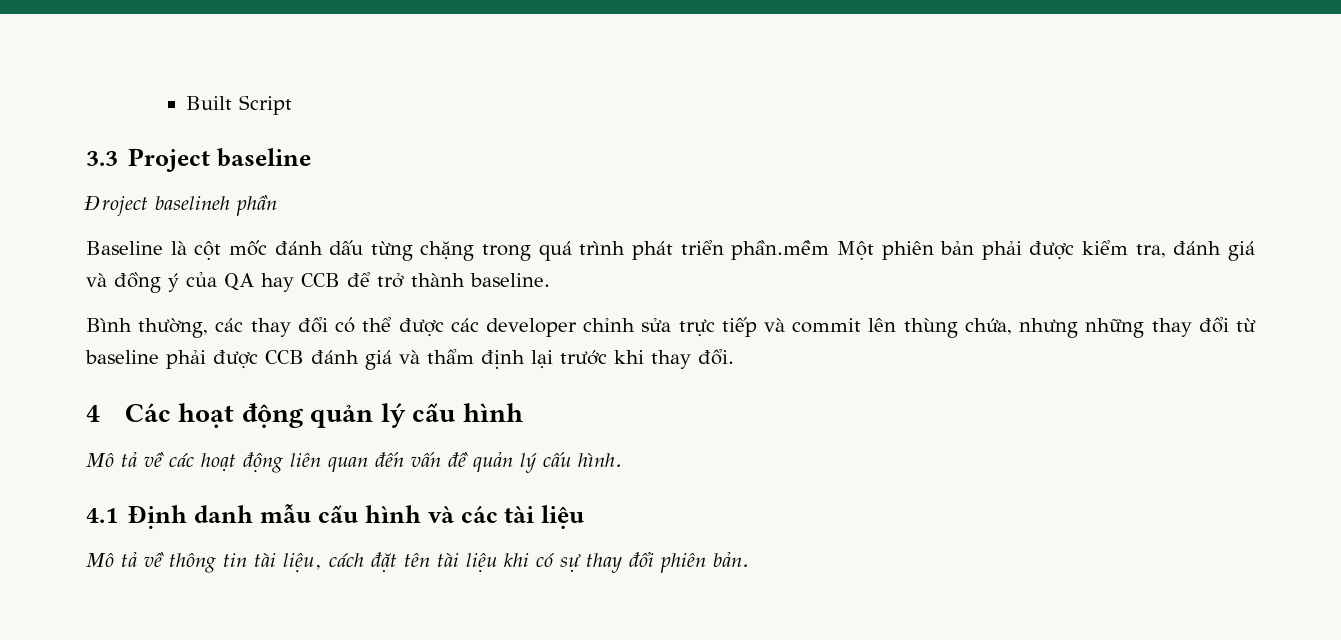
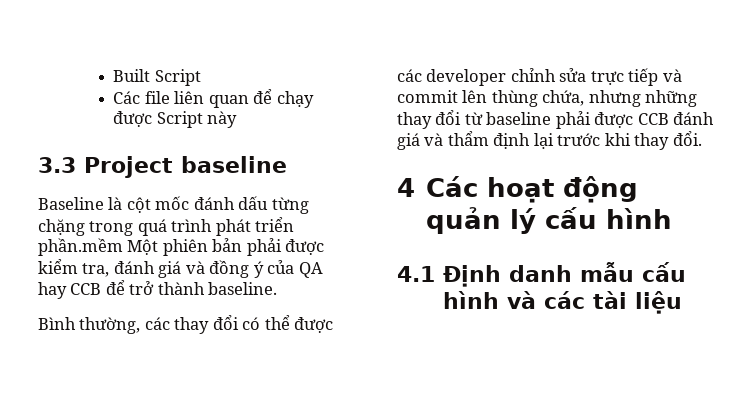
(293, 105) none -> [113,89,314,108] [113,111,238,128] // Các file liên quan để chạy được Script này
[84,195,277,216] // Đroject baselineh phần -> (288, 164) none
[86,452,622,473] // Mô tả về các hoạt động liên quan đến vấn đề quản lý cấu hình. -> (672, 218) none
[86,552,749,573] // Mô tả về thông tin tài liệu, cách đặt tên tài liệu khi có sự thay đổi phiên bản. -> (683, 302) none

